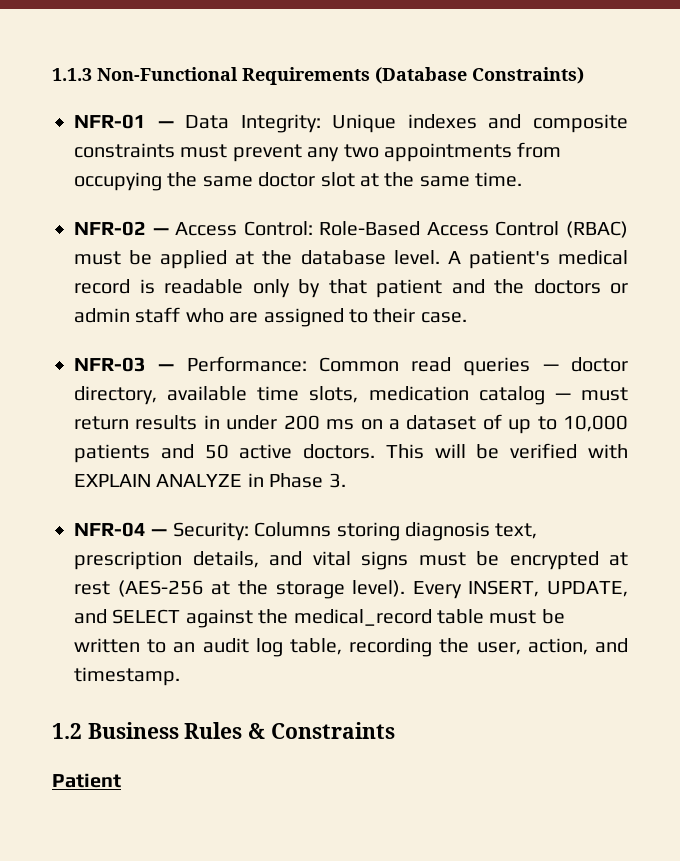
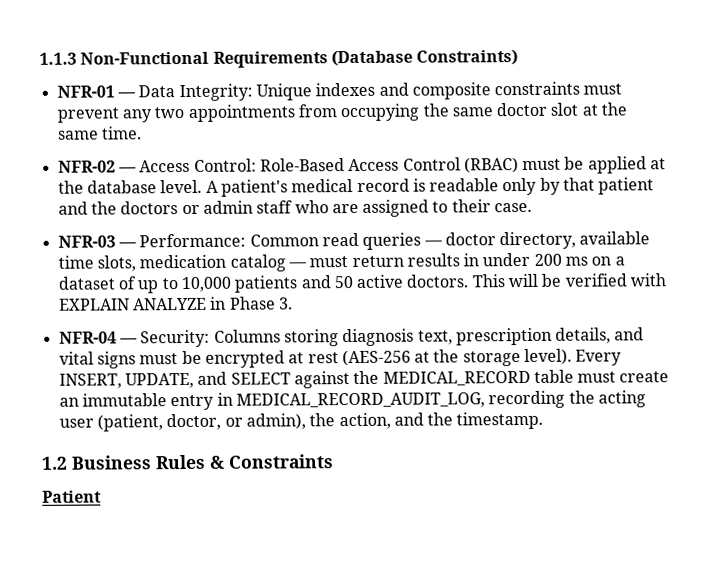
[293,609,432,626] medical_record -> [382,370,531,386] MEDICAL_RECORD
[541,609,565,624] [74,638,521,657] be written to an audit log table, recording the user, -> [619,371,670,383] [58,390,646,411] [58,413,336,432] create an immutable entry in MEDICAL_RECORD_AUDIT_LOG, recording the acting user (patient, doctor, or admin), the
(628, 645) none -> [427,412,454,426] the

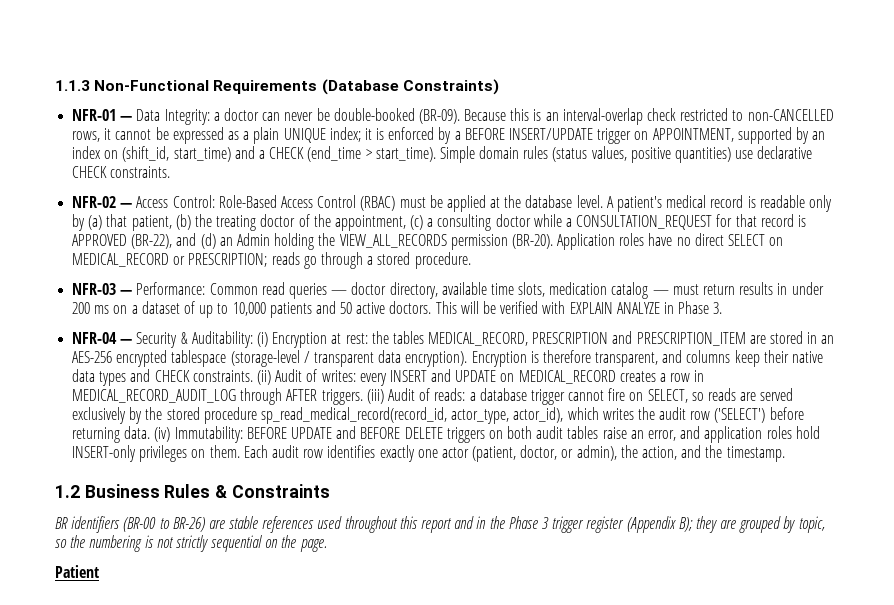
[255,81,623,101] [56,102,628,123] [57,126,142,140] Unique indexes and composite constraints must prevent any two appointments from occupying the same doctor slot at the same time. -> [213,108,834,125] [72,127,826,144] [72,146,813,163] [72,166,171,178] a doctor can never be double-booked (BR-09). Because this is an interval-overlap check restricted to non-CANCELLED rows, it cannot be expressed as a plain UNIQUE index; it is enforced by a BEFORE INSERT/UPDATE trigger on APPOINTMENT, supported by an index on (shift_id, start_time) and a CHECK (end_time > start_time). Simple domain rules (status values, positive quantities) use declarative CHECK constraints.
[563,177,655,195] [57,199,533,217] that patient and the doctors or admin staff who are assigned to their case. -> [88,214,806,231] [72,233,784,250] [72,252,471,269] (a) that patient, (b) the treating doctor of the appointment, (c) a consulting doctor while a CONSULTATION_REQUEST for that record is APPROVED (BR-22), and (d) an Admin holding the VIEW_ALL_RECORDS permission (BR-20). Application roles have no direct SELECT on MEDICAL_RECORD or PRESCRIPTION; reads go through a stored procedure.
[140,327,645,348] [58,348,623,369] [58,369,670,389] [58,390,646,411] [58,418,94,428] Security: Columns storing diagnosis text, prescription details, and vital signs must be encrypted at rest (AES-256 at the storage level). Every INSERT, UPDATE, and SELECT against the MEDICAL_RECORD table must create an immutable entry in MEDICAL_RECORD_AUDIT_LOG, recording the acting user -> [136,331,835,348] [72,350,824,367] [72,369,705,386] [72,388,794,405] [72,407,804,424] [72,426,820,443] [72,445,469,462] Security & Auditability: (i) Encryption at rest: the tables MEDICAL_RECORD, PRESCRIPTION and PRESCRIPTION_ITEM are stored in an AES-256 encrypted tablespace (storage-level / transparent data encryption). Encryption is therefore transparent, and columns keep their native data types and CHECK constraints. (ii) Audit of writes: every INSERT and UPDATE on MEDICAL_RECORD creates a row in MEDICAL_RECORD_AUDIT_LOG through AFTER triggers. (iii) Audit of reads: a database trigger cannot fire on SELECT, so reads are served exclusively by the stored procedure sp_read_medical_record(record_id, actor_type, actor_id), which writes the audit row ('SELECT') before returning data. (iv) Immutability: BEFORE UPDATE and BEFORE DELETE triggers on both audit tables raise an error, and application roles hold INSERT-only privileges on them. Each audit row identifies exactly one actor
(334, 461) none -> [55,516,825,533] [55,535,327,552] // BR identifiers (BR-00 to BR-26) are stable references used throughout this report and in the Phase 3 trigger register (Appendix B); they are grouped by topic, so the numbering is not strictly sequential on the page.

